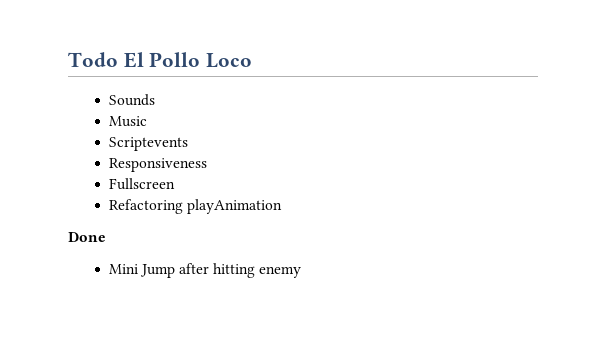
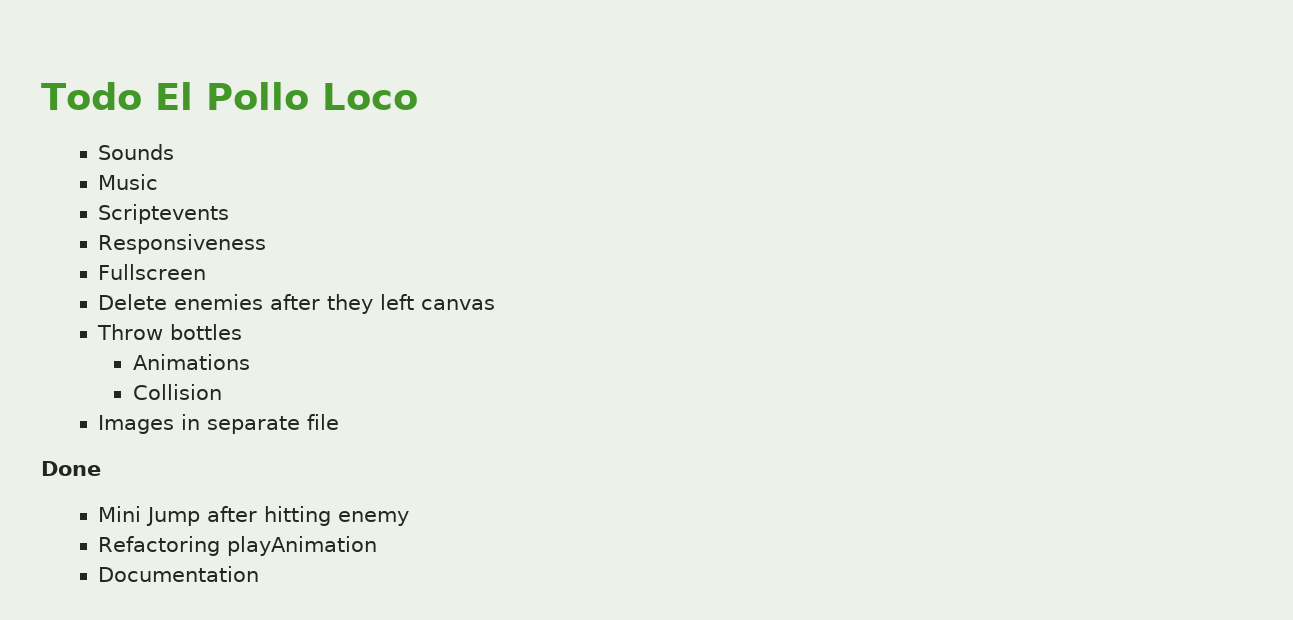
[108,199,282,214] Refactoring playAnimation -> [98,294,496,314] [97,324,243,340] [132,354,250,370] [132,384,222,400] [98,414,340,434] Delete enemies after they left canvas // Throw bottles // Animations // Collision // Images in separate file
(302, 272) none -> [98,536,378,556] [98,566,260,582] // Refactoring playAnimation // Documentation

